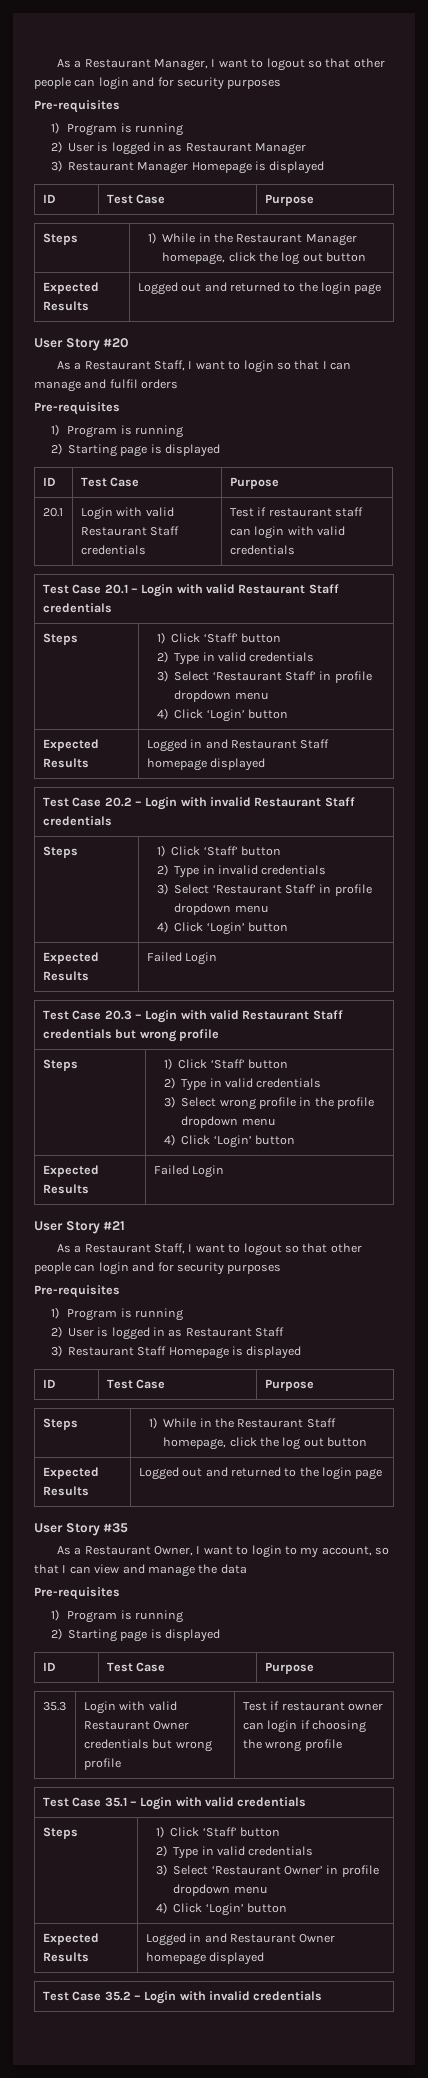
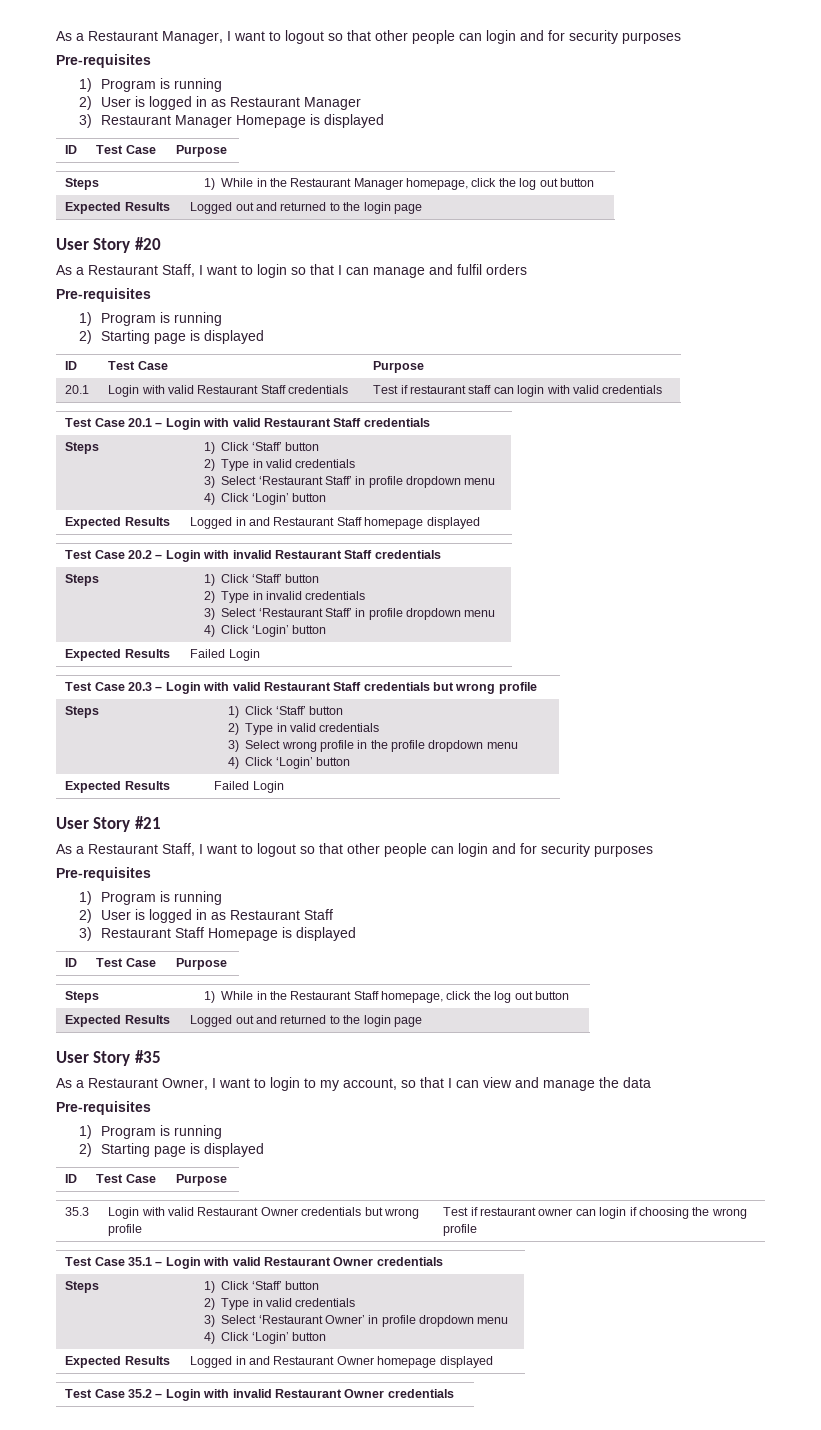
(235, 1802) none -> [263,1257,374,1266] Restaurant Owner
(251, 1996) none -> [274,1389,385,1398] Restaurant Owner

